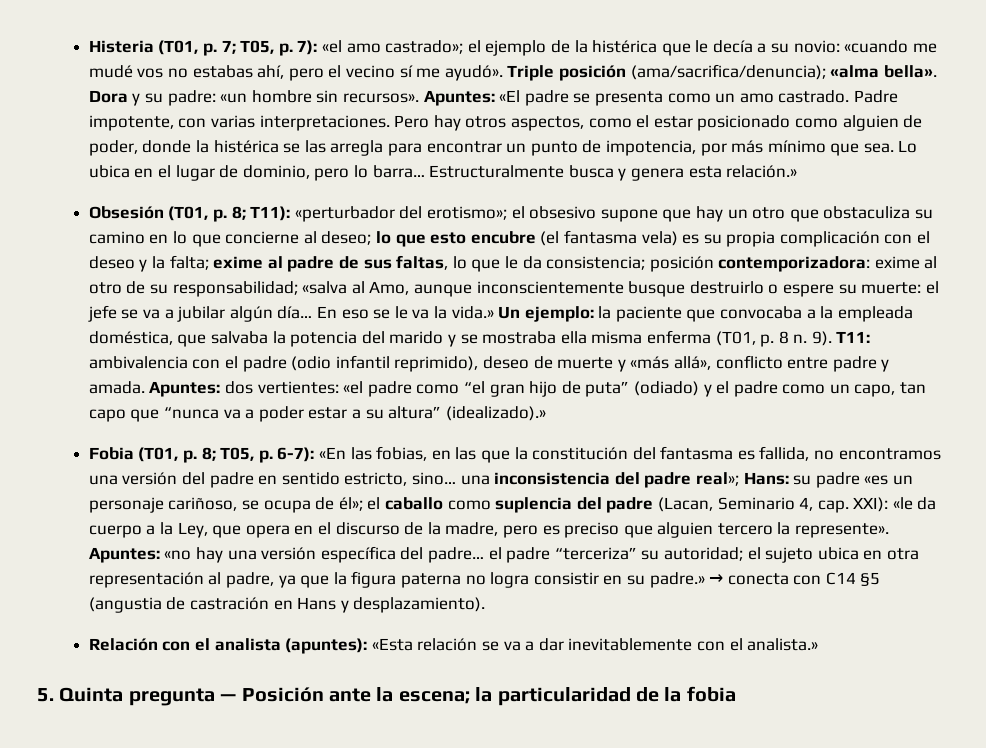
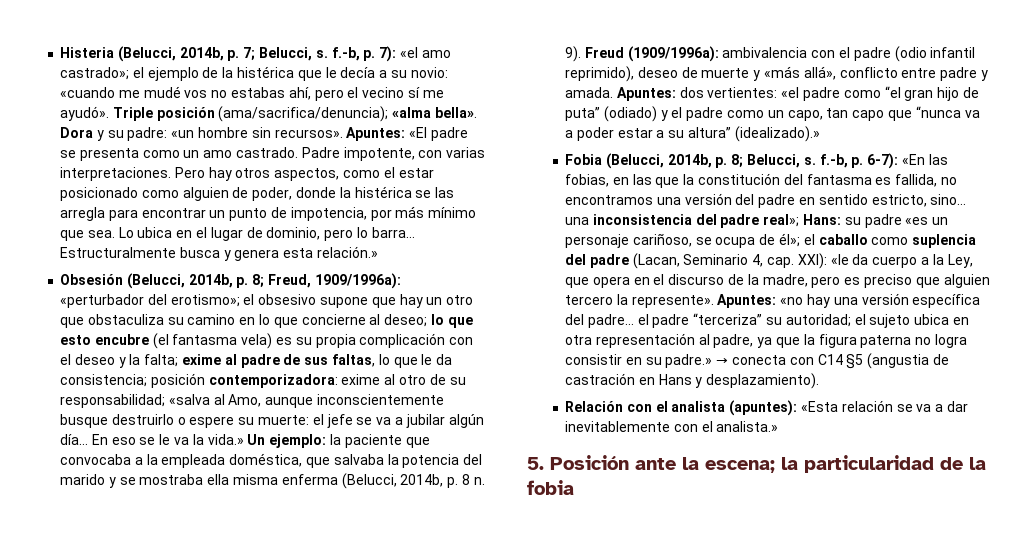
[158,40,275,56] (T01, p. 7; T05, -> [117,46,360,62] (Belucci, 2014b, p. 7; Belucci, s. f.-b,
[168,206,291,222] (T01, p. 8; T11): -> [126,273,401,289] (Belucci, 2014b, p. 8; Freud, 1909/1996a):
[715,331,756,346] (T01, -> [341,473,444,489] (Belucci, 2014b,
[836,331,871,343] T11: -> [584,46,719,62] Freud (1909/1996a):
[138,447,255,463] (T01, p. 8; T05, -> [605,153,848,169] (Belucci, 2014b, p. 8; Belucci, s. f.-b,
[59,687,237,706] Quinta pregunta — -> (544, 463) none

